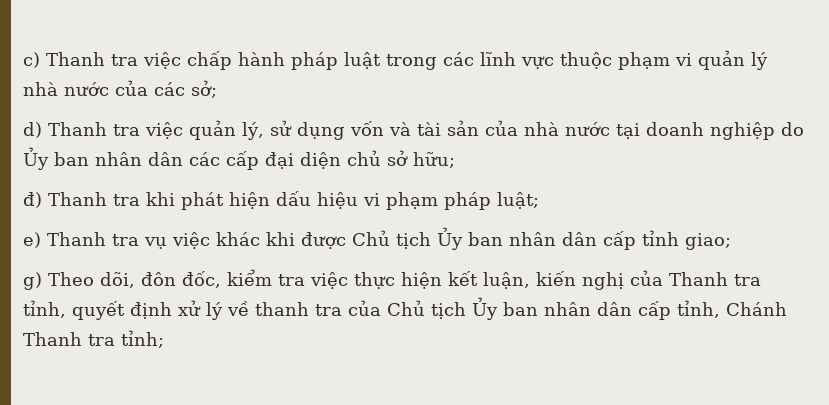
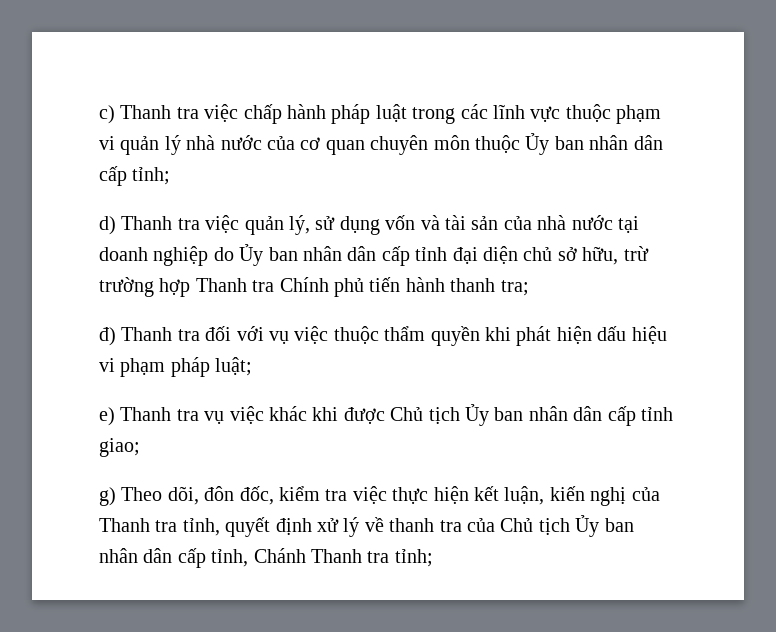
[154,80,217,98] các sở; -> [300,133,663,155] [99,166,171,186] cơ quan chuyên môn thuộc Ủy ban nhân dân cấp tỉnh;
[189,151,259,170] các cấp -> [381,246,448,266] cấp tỉnh
[413,152,455,168] [23,192,140,208] hữu; // đ) Thanh tra -> [582,246,649,265] [99,277,529,297] [99,326,480,346] hữu, trừ trường hợp Thanh tra Chính phủ tiến hành thanh tra; // đ) Thanh tra đối với vụ việc thuộc thẩm quyền

